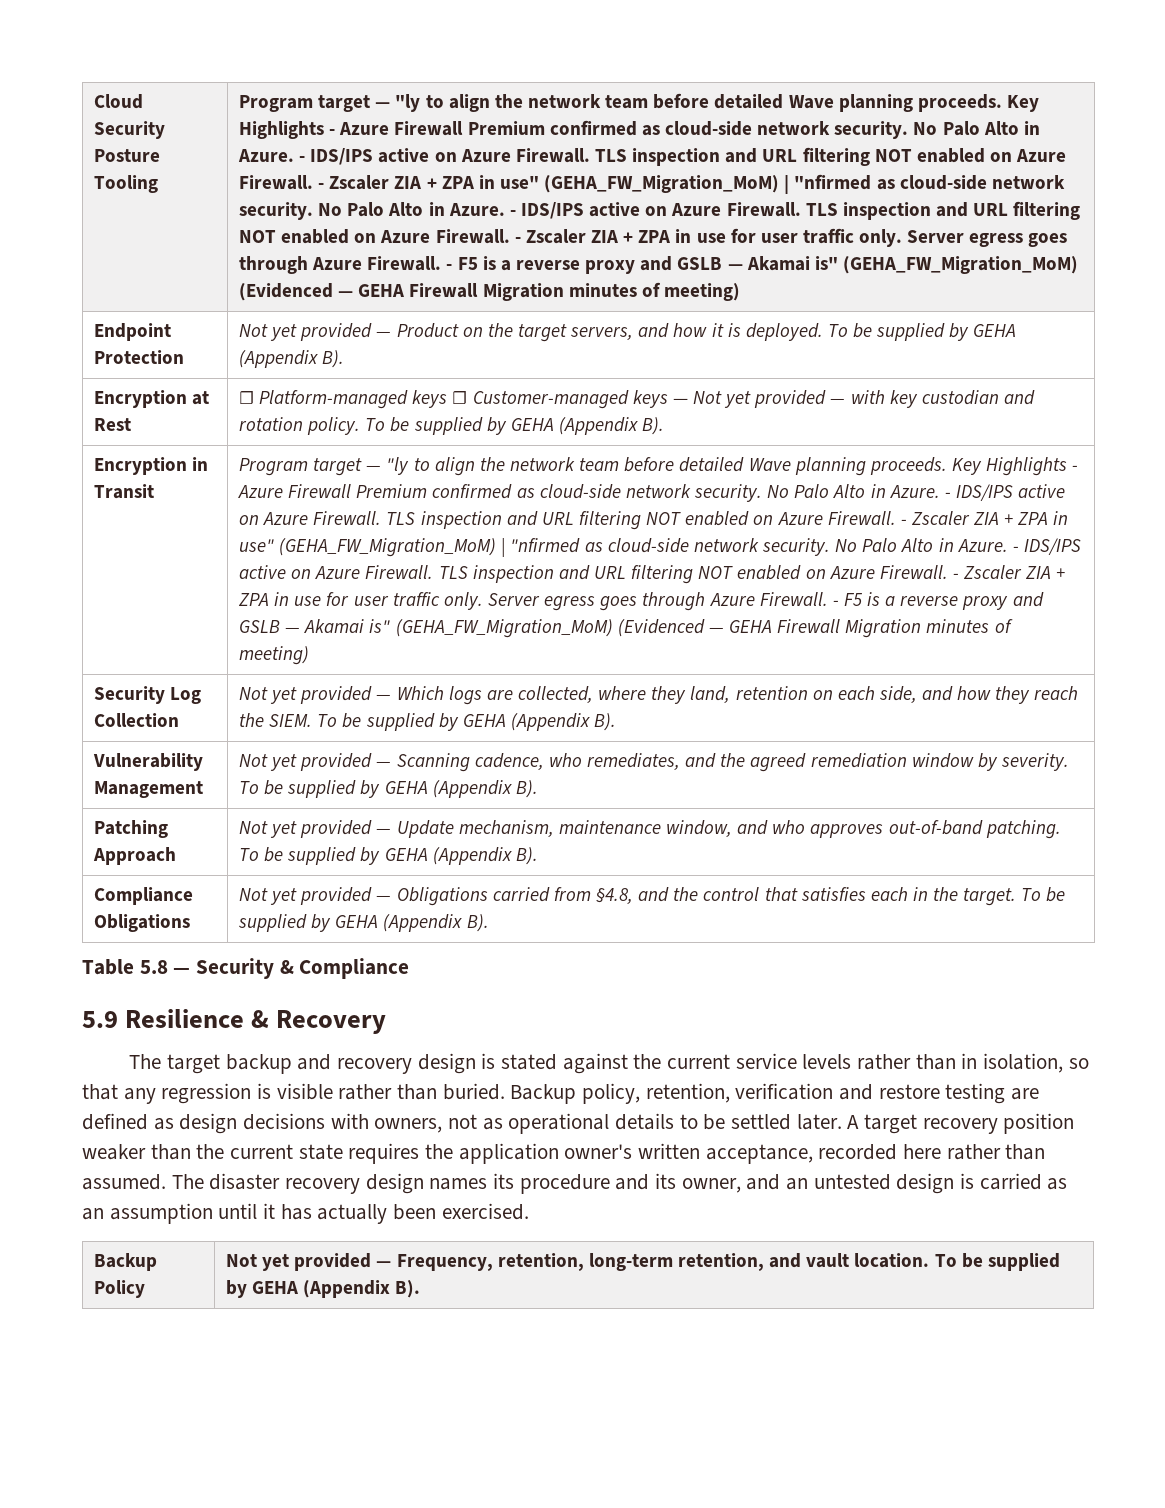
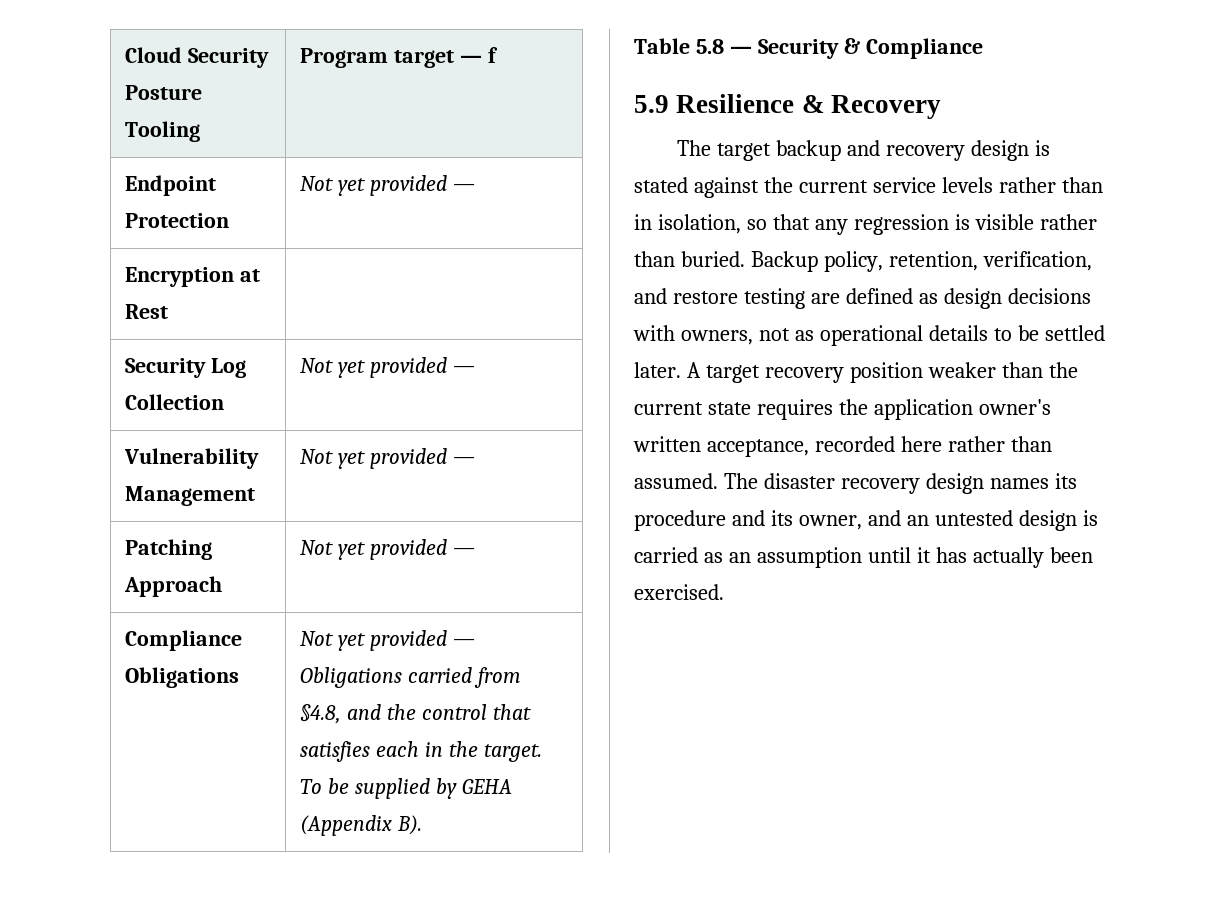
[395,93,1039,112] [239,120,1040,139] [238,147,1067,166] [239,174,1065,194] [239,201,1081,220] [239,228,1068,247] [239,256,1078,274] [239,282,740,301] "ly to align the network team before detailed Wave planning proceeds. Key Highlights - Azure Firewall Premium confirmed as cloud-side network security. No Palo Alto in Azure. - IDS/IPS active on Azure Firewall. TLS inspection and URL filtering NOT enabled on Azure Firewall. - Zscaler ZIA + ZPA in use" (GEHA_FW_Migration_MoM) | "nfirmed as cloud-side network security. No Palo Alto in Azure. - IDS/IPS active on Azure Firewall. TLS inspection and URL filtering NOT enabled on Azure Firewall. - Zscaler ZIA + ZPA in use for user traffic only. Server egress goes through Azure Firewall. - F5 is a reverse proxy and GSLB — Akamai is" (GEHA_FW_Migration_MoM) (Evidenced — GEHA Firewall Migration minutes of meeting) -> [488,47,499,63] f
[396,323,1017,342] [239,350,345,368] [94,390,210,408] [94,418,132,431] [239,390,1035,409] [239,417,665,435] [94,457,209,475] [94,484,155,499] [239,457,1079,476] [238,484,1066,502] [239,511,1069,530] [239,538,1081,557] [239,565,1066,584] [238,592,1044,611] [239,619,1013,638] [239,646,310,665] Product on the target servers, and how it is deployed. To be supplied by GEHA (Appendix B). // Encryption at Rest | ☐ Platform-managed keys ☐ Customer-managed keys — Not yet provided — with key custodian and rotation policy. To be supplied by GEHA (Appendix B). // Encryption in Transit | Program target — "ly to align the network team before detailed Wave planning proceeds. Key Highlights - Azure Firewall Premium confirmed as cloud-side network security. No Palo Alto in Azure. - IDS/IPS active on Azure Firewall. TLS inspection and URL filtering NOT enabled on Azure Firewall. - Zscaler ZIA + ZPA in use" (GEHA_FW_Migration_MoM) | "nfirmed as cloud-side network security. No Palo Alto in Azure. - IDS/IPS active on Azure Firewall. TLS inspection and URL filtering NOT enabled on Azure Firewall. - Zscaler ZIA + ZPA in use for user traffic only. Server egress goes through Azure Firewall. - F5 is a reverse proxy and GSLB — Akamai is" (GEHA_FW_Migration_MoM) (Evidenced — GEHA Firewall Migration minutes of meeting) -> [125,267,261,287] [125,304,169,319] // Encryption at Rest |
[396,686,1079,705] [239,713,617,731] Which logs are collected, where they land, retention on each side, and how they reach the SIEM. To be supplied by GEHA (Appendix B). -> (476, 369) none
[396,753,1069,772] [239,780,538,798] Scanning cadence, who remediates, and the agreed remediation window by severity. To be supplied by GEHA (Appendix B). -> (476, 460) none
[396,820,1061,839] [239,847,538,865] Update mechanism, maintenance window, and who approves out-of-band patching. To be supplied by GEHA (Appendix B). -> (476, 551) none
[735,1083,834,1100] verification -> [982,251,1092,271] verification,
[94,1253,158,1271] [94,1280,146,1298] [226,1253,1060,1271] [226,1280,421,1298] // Backup Policy | Not yet provided — Frequency, retention, long-term retention, and vault location. To be supplied by GEHA (Appendix B). -> (724, 592) none

